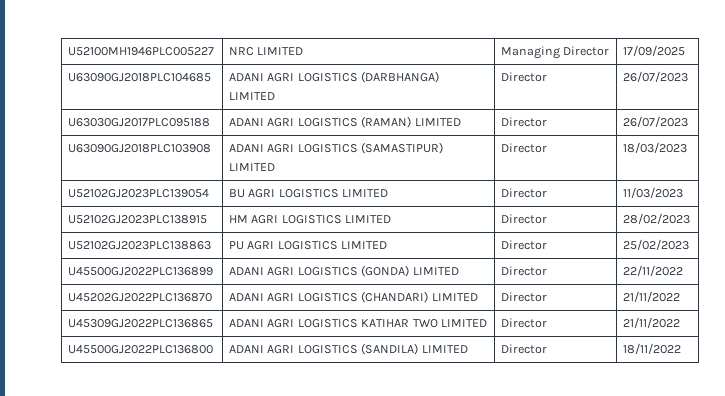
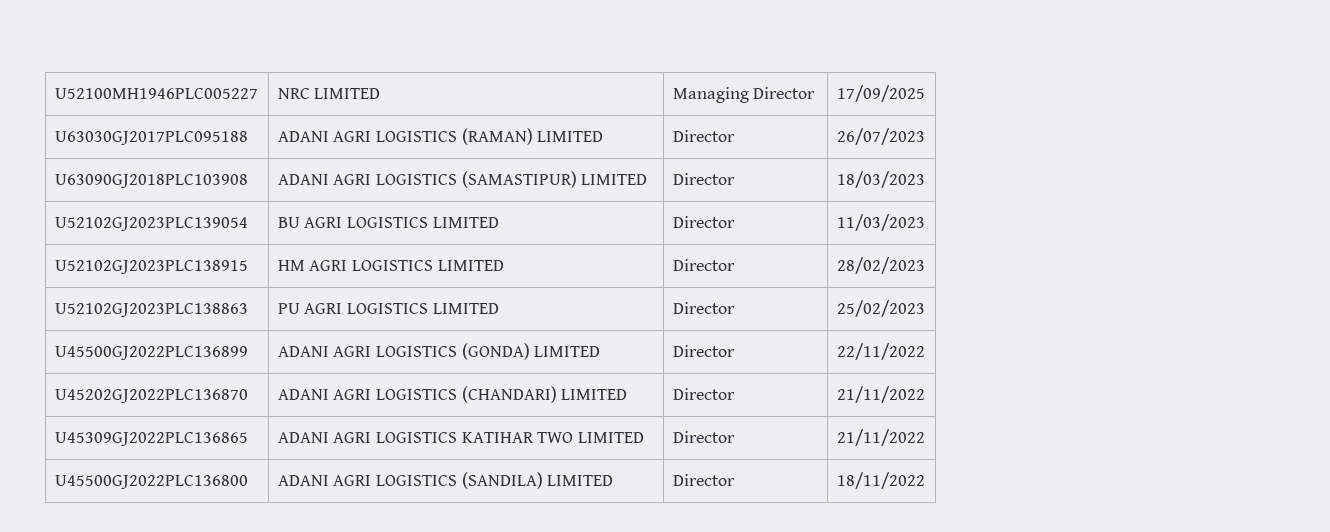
[68,73,212,82] [229,71,440,83] [229,92,276,100] [501,72,548,82] [623,71,689,82] // U63090GJ2018PLC104685 | ADANI AGRI LOGISTICS (DARBHANGA) LIMITED | Director | 26/07/2023 -> (925, 93) none

